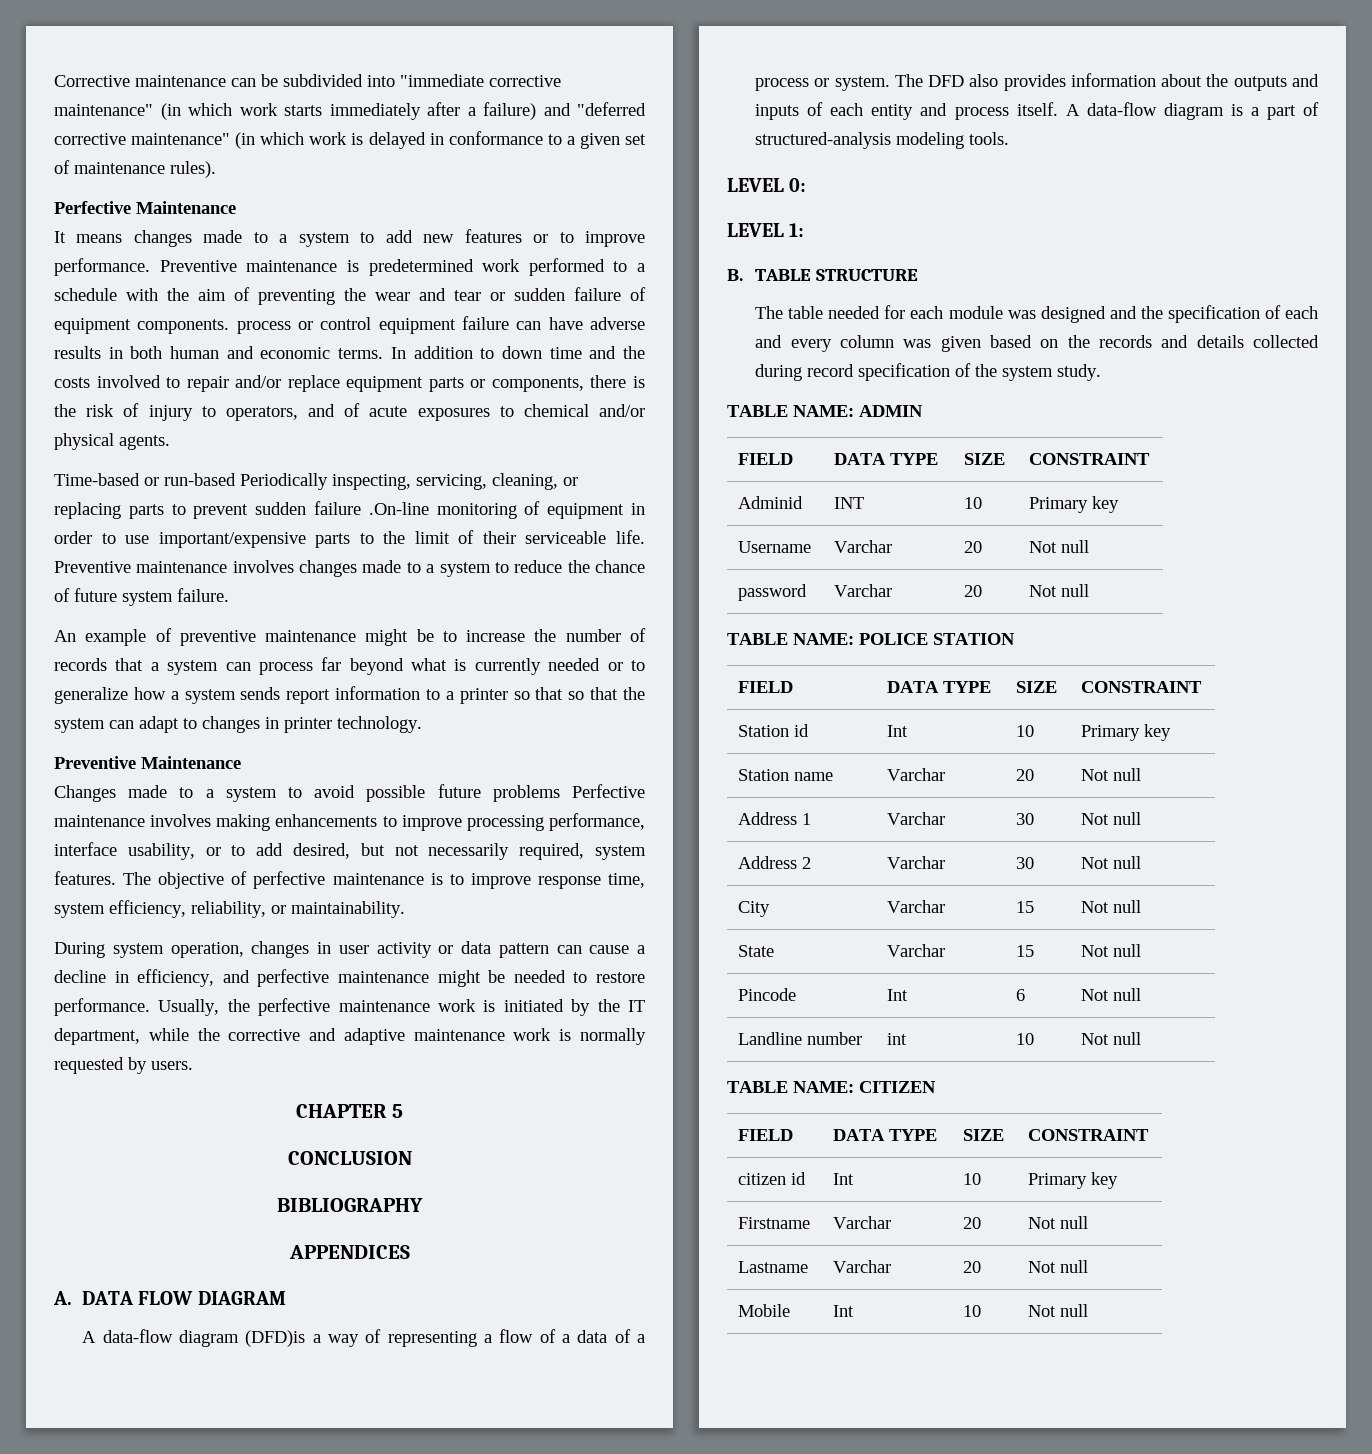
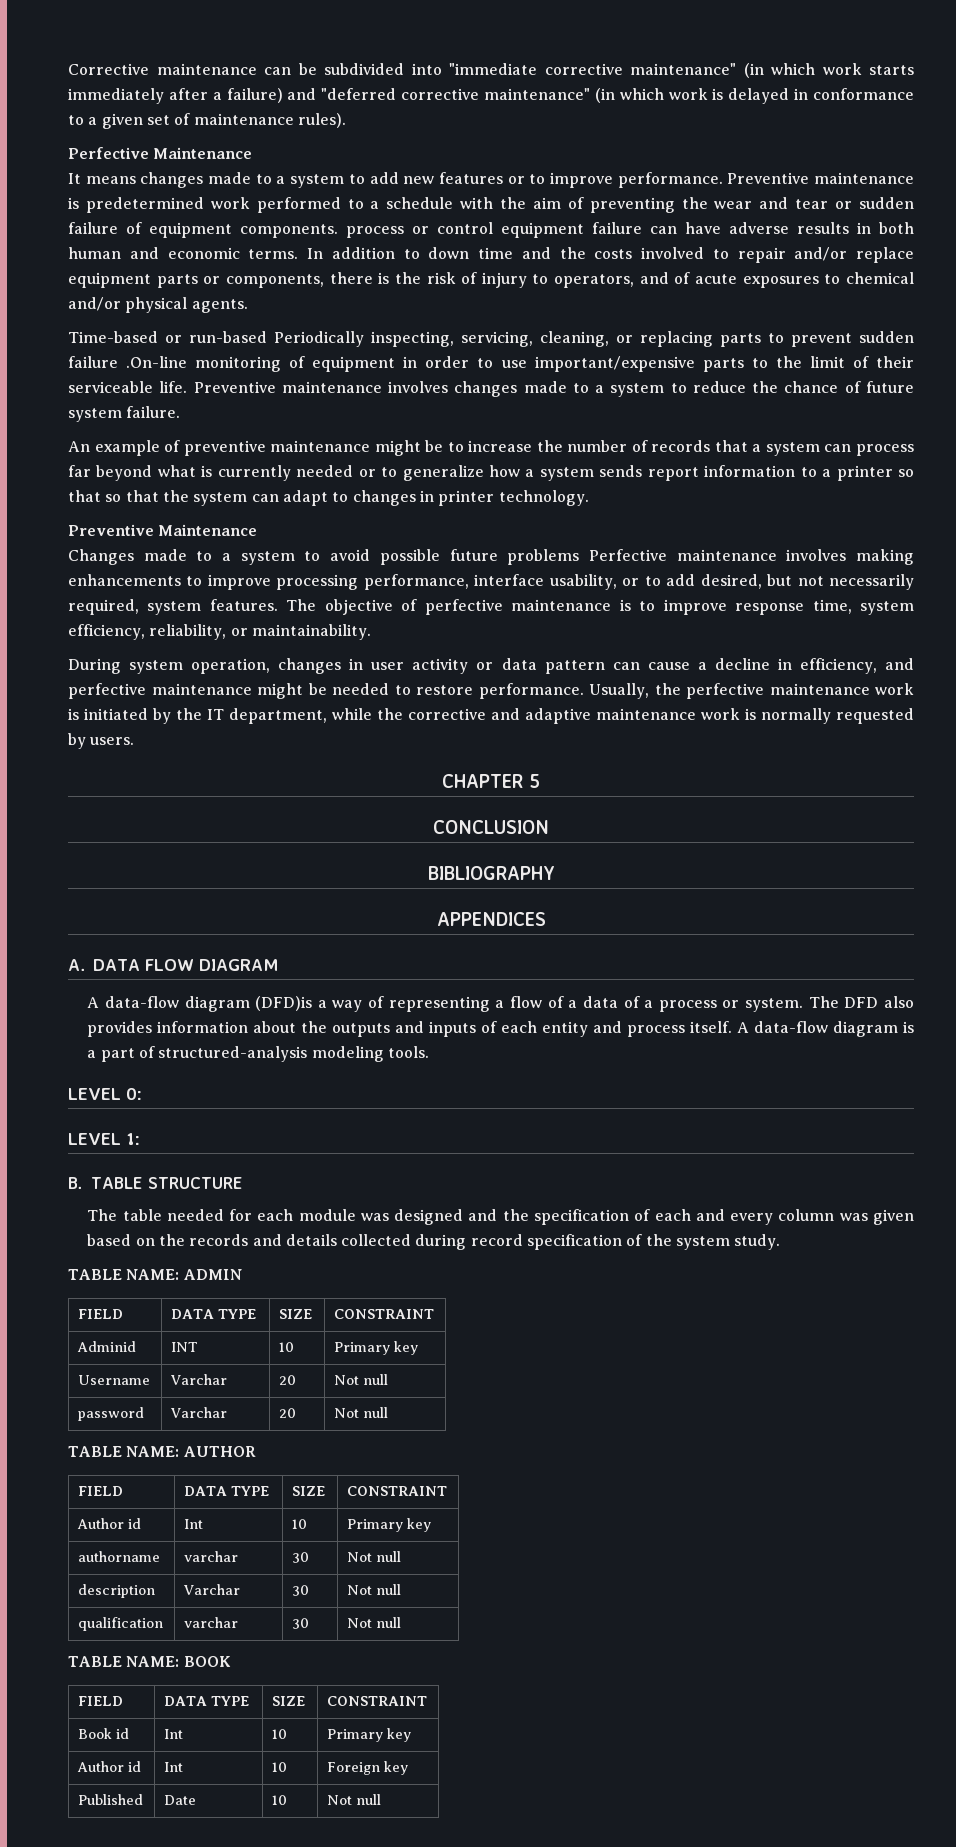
[859,633,1015,645] [738,681,794,693] [887,681,992,693] [1016,681,1058,693] [1081,681,1203,693] [738,724,810,737] [887,725,909,737] [1016,725,1035,737] [1081,724,1172,741] [738,769,834,781] [887,768,946,781] [1016,769,1035,781] [1081,768,1142,781] [738,812,812,825] [887,812,946,825] [1016,813,1035,825] [1081,812,1142,825] [738,856,812,869] [887,856,946,869] [1016,857,1035,869] [1081,856,1142,869] [738,901,771,917] [887,900,946,913] [1016,901,1035,913] [1081,900,1142,913] [738,945,775,957] [887,944,946,957] [1016,945,1035,957] [1081,944,1142,957] [738,988,797,1001] [887,989,909,1001] [1016,989,1026,1001] [1081,988,1142,1001] [738,1032,863,1045] [887,1033,908,1045] [1016,1033,1035,1045] [1081,1032,1142,1045] [727,1081,936,1093] [738,1129,794,1141] [833,1129,938,1141] [963,1129,1005,1141] [1028,1129,1150,1141] [738,1172,807,1185] [833,1173,855,1185] [963,1173,982,1185] [1028,1172,1119,1189] [738,1217,811,1229] [833,1216,892,1229] [963,1217,982,1229] [1028,1216,1089,1229] [738,1261,809,1273] [833,1260,892,1273] [963,1261,982,1273] [1028,1260,1089,1273] [738,1304,791,1317] [833,1305,855,1317] POLICE STATION // FIELD | DATA TYPE | SIZE | CONSTRAINT // Station id | Int | 10 | Primary key // Station name | Varchar | 20 | Not null // Address 1 | Varchar | 30 | Not null // Address 2 | Varchar | 30 | Not null // City | Varchar | 15 | Not null // State | Varchar | 15 | Not null // Pincode | Int | 6 | Not null // Landline number | int | 10 | Not null // TABLE NAME: CITIZEN // FIELD | DATA TYPE | SIZE | CONSTRAINT // citizen id | Int | 10 | Primary key // Firstname | Varchar | 20 | Not null // Lastname | Varchar | 20 | Not null // Mobile | Int -> [183,1446,256,1457] [78,1486,124,1496] [184,1486,270,1496] [292,1486,326,1496] [347,1486,448,1496] [77,1518,142,1529] [184,1519,204,1529] [292,1519,308,1529] [347,1518,432,1532] [78,1551,161,1562] [184,1551,239,1562] [292,1552,310,1563] [347,1551,402,1562] [78,1584,156,1598] [183,1584,241,1595] [292,1585,310,1596] [347,1584,402,1595] [78,1617,164,1631] [184,1617,239,1628] [292,1618,310,1629] [347,1617,402,1628] [68,1656,231,1667] [78,1696,124,1706] [164,1696,250,1706] [272,1696,306,1706] [327,1696,428,1706] [78,1728,130,1739] [164,1729,184,1739] [272,1729,288,1739] [327,1728,412,1742] [77,1761,142,1772] [164,1762,184,1772] [272,1762,288,1772] [327,1761,409,1775] [78,1794,144,1805] [164,1795,197,1805] AUTHOR // FIELD | DATA TYPE | SIZE | CONSTRAINT // Author id | Int | 10 | Primary key // authorname | varchar | 30 | Not null // description | Varchar | 30 | Not null // qualification | varchar | 30 | Not null // TABLE NAME: BOOK // FIELD | DATA TYPE | SIZE | CONSTRAINT // Book id | Int | 10 | Primary key // Author id | Int | 10 | Foreign key // Published | Date

